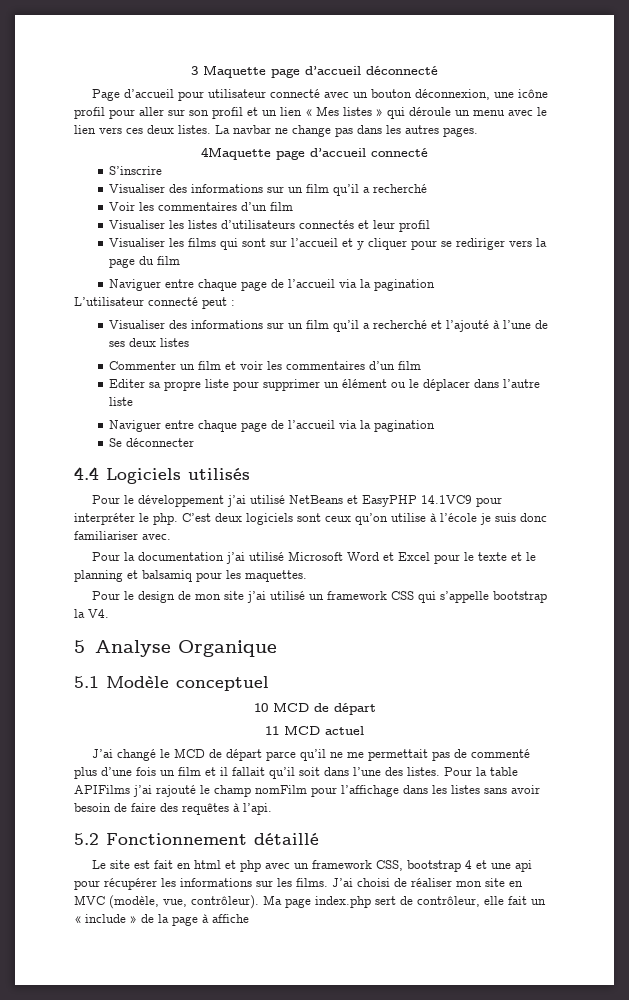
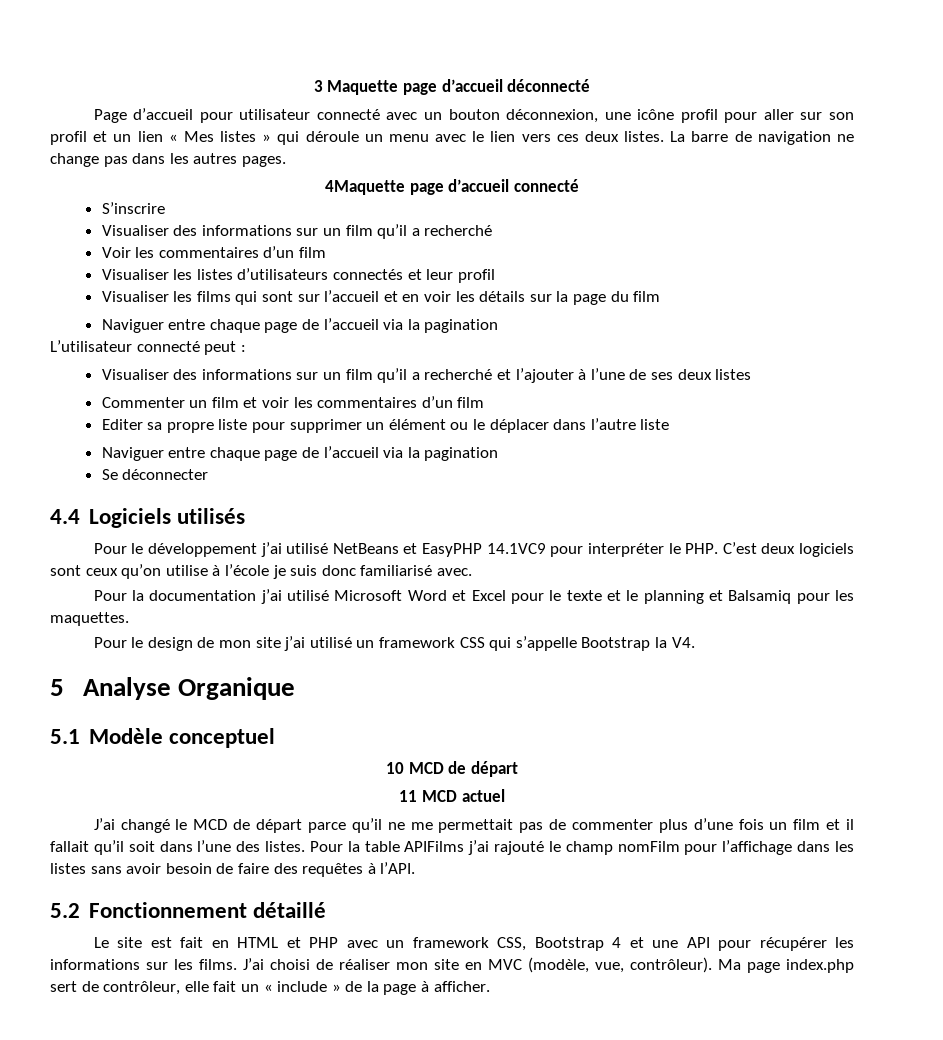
[233,125,271,134] navbar -> [691,131,831,145] barre de navigation
[357,238,533,250] y cliquer pour se rediriger vers -> [402,291,552,302] en voir les détails sur
[446,320,490,332] l’ajouté -> [515,368,574,383] l’ajouter
[153,513,178,525] php. -> [685,543,719,554] PHP.
[74,531,138,540] familiariser -> [360,565,433,576] familiarisé
[142,570,192,582] balsamiq -> [728,590,792,604] Balsamiq
[492,591,547,603] bootstrap -> [581,637,651,651] Bootstrap
[470,749,530,758] commenté -> [571,819,653,830] commenter
[243,803,272,815] l’api. -> [380,862,416,874] l’API.
[193,860,261,872] html et php -> [237,937,339,948] HTML et PHP
[406,860,461,872] bootstrap -> [534,937,604,951] Bootstrap
[514,860,532,872] api -> [686,937,710,948] API
[212,914,249,923] affiche -> [433,981,490,992] afficher.

